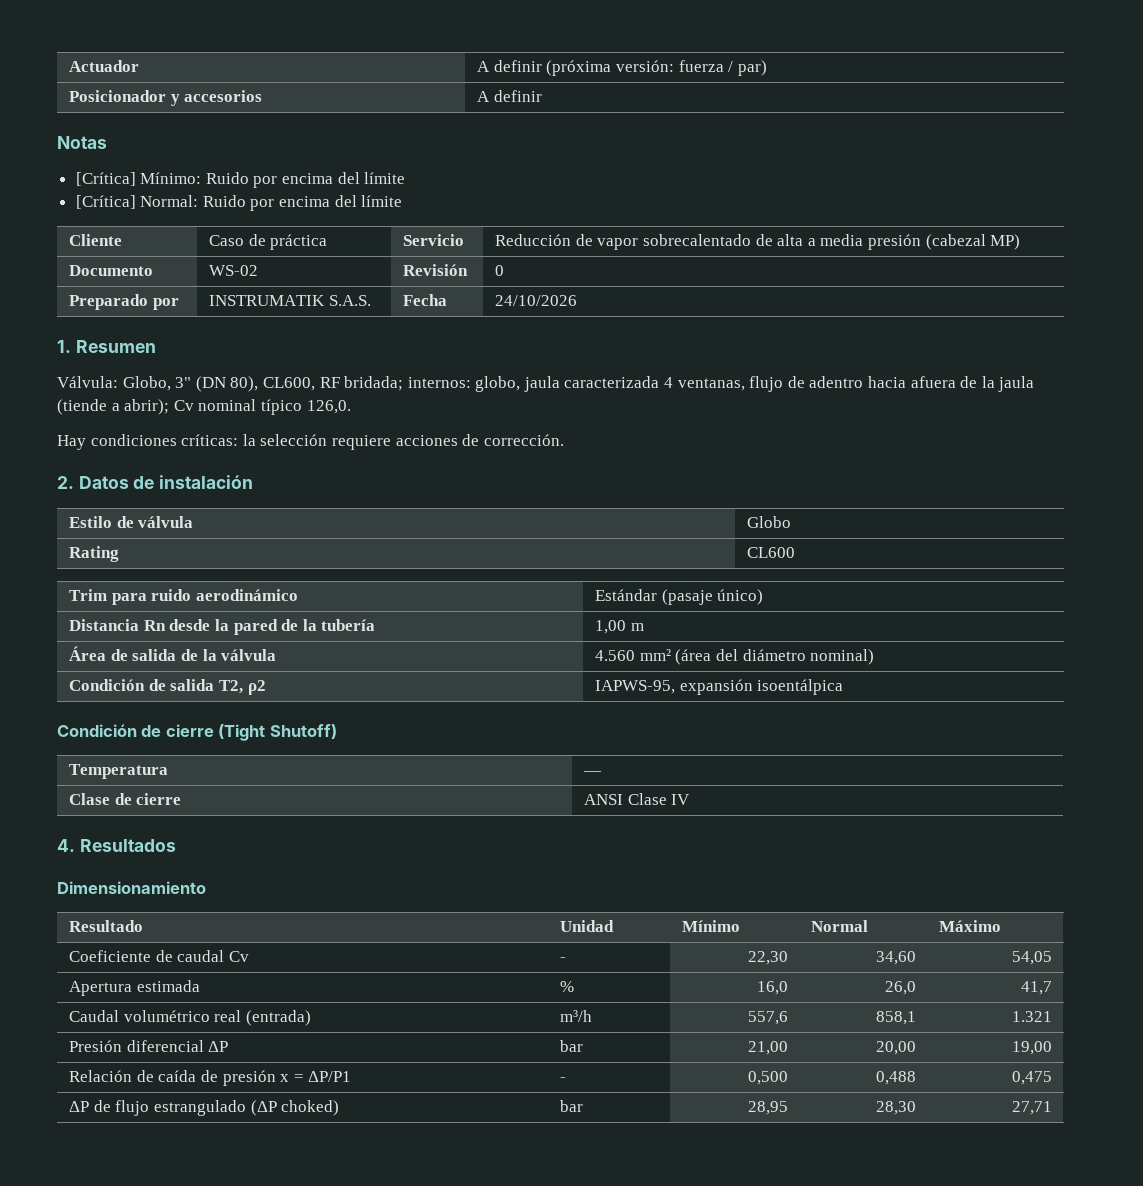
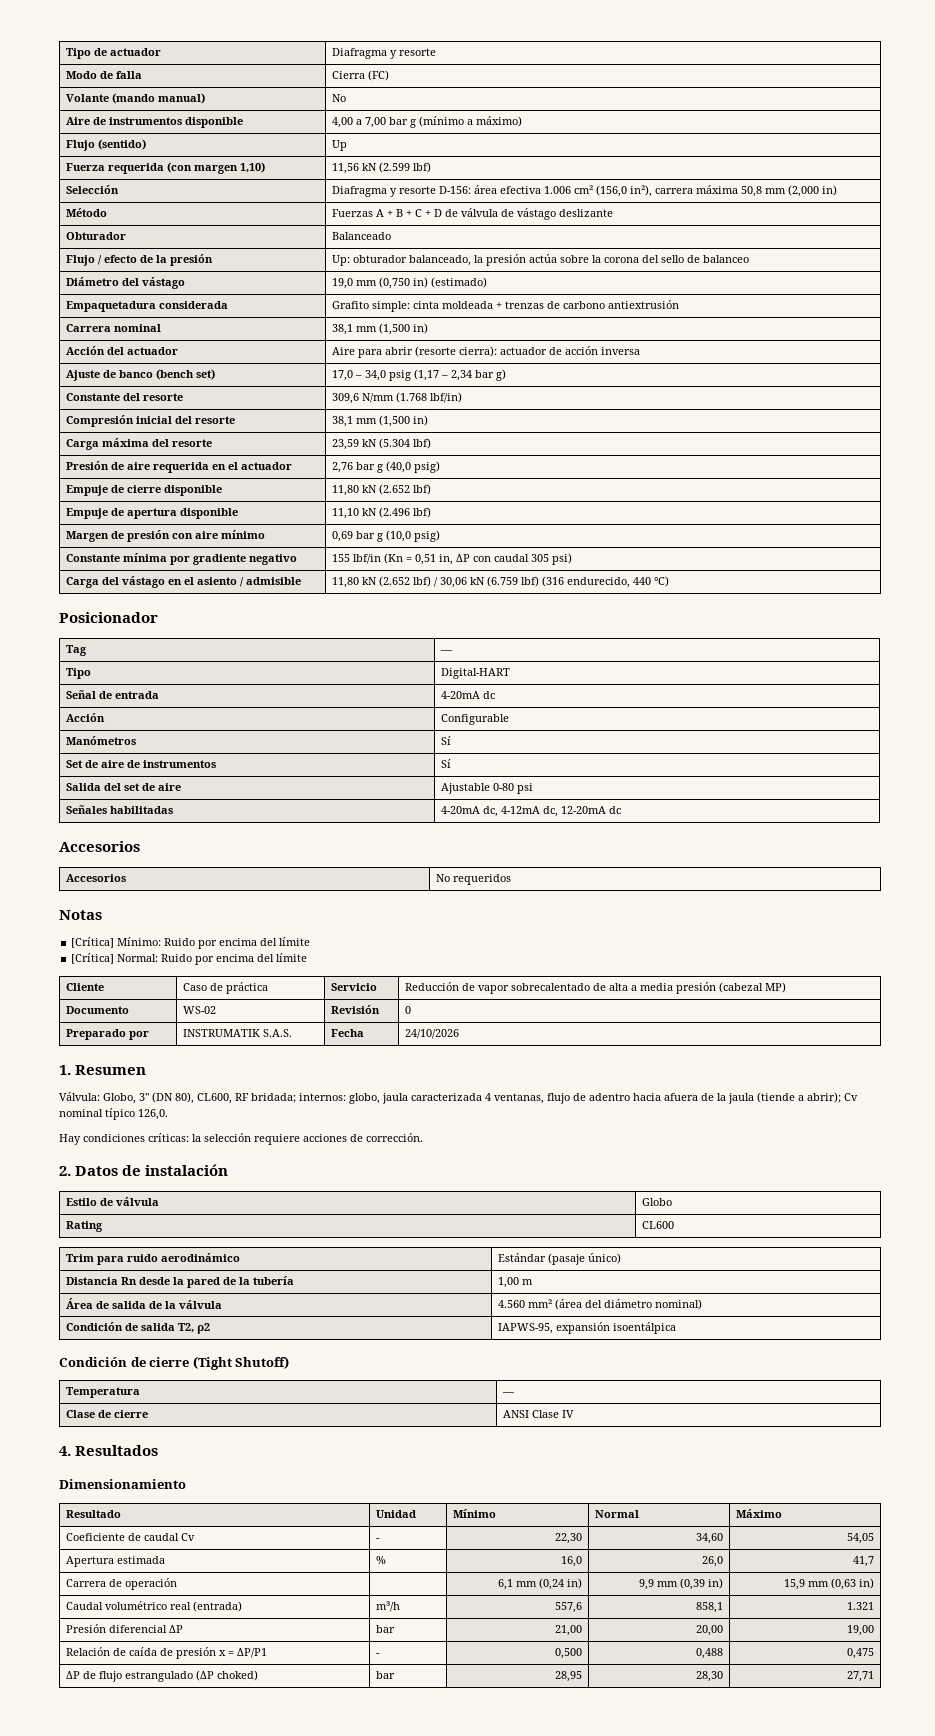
[69,60,140,72] [477,60,767,76] [69,90,263,106] [477,90,542,102] Actuador | A definir (próxima versión: fuerza / par) // Posicionador y accesorios | A definir -> [65,48,161,59] [331,48,436,59] [65,71,142,79] [331,70,389,81] [65,93,205,104] [331,94,346,102] [65,117,243,128] [331,116,522,128] [65,139,146,151] [331,140,347,151] [65,162,265,174] [331,162,431,174] [65,185,119,194] [331,185,837,197] [65,208,107,217] [331,208,613,220] [65,232,126,240] [331,232,391,240] [65,254,213,266] [331,254,749,266] [65,277,185,289] [331,277,487,289] [65,301,228,312] [331,300,679,312] [65,324,161,332] [331,323,428,335] [65,346,178,355] [331,346,640,358] [65,369,215,381] [331,369,506,381] [65,393,183,401] [331,392,462,404] [65,415,235,427] [331,415,428,427] [65,438,212,450] [331,438,431,450] [65,461,292,473] [331,461,440,473] [65,485,222,496] [331,484,431,496] [65,508,238,519] [331,507,431,519] [65,530,265,542] [331,530,440,542] [65,553,297,565] [331,553,572,565] [65,576,301,588] [331,576,669,588] [59,612,158,623] [65,645,87,656] [439,650,453,653] [65,668,91,679] [440,668,510,679] [65,690,159,699] [440,691,495,699] [65,713,105,722] [440,714,509,725] [65,736,136,745] [440,736,451,745] [65,760,216,768] [440,759,451,768] [65,783,181,791] [440,783,533,794] [65,805,173,814] [440,806,621,817] [59,841,140,852] [65,874,126,882] [435,874,511,885] Tipo de actuador | Diafragma y resorte // Modo de falla | Cierra (FC) // Volante (mando manual) | No // Aire de instrumentos disponible | 4,00 a 7,00 bar g (mínimo a máximo) // Flujo (sentido) | Up // Fuerza requerida (con margen 1,10) | 11,56 kN (2.599 lbf) // Selección | Diafragma y resorte D-156: área efectiva 1.006 cm² (156,0 in²), carrera máxima 50,8 mm (2,000 in) // Método | Fuerzas A + B + C + D de válvula de vástago deslizante // Obturador | Balanceado // Flujo / efecto de la presión | Up: obturador balanceado, la presión actúa sobre la corona del sello de balanceo // Diámetro del vástago | 19,0 mm (0,750 in) (estimado) // Empaquetadura considerada | Grafito simple: cinta moldeada + trenzas de carbono antiextrusión // Carrera nominal | 38,1 mm (1,500 in) // Acción del actuador | Aire para abrir (resorte cierra): actuador de acción inversa // Ajuste de banco (bench set) | 17,0 – 34,0 psig (1,17 – 2,34 bar g) // Constante del resorte | 309,6 N/mm (1.768 lbf/in) // Compresión inicial del resorte | 38,1 mm (1,500 in) // Carga máxima del resorte | 23,59 kN (5.304 lbf) // Presión de aire requerida en el actuador | 2,76 bar g (40,0 psig) // Empuje de cierre disponible | 11,80 kN (2.652 lbf) // Empuje de apertura disponible | 11,10 kN (2.496 lbf) // Margen de presión con aire mínimo | 0,69 bar g (10,0 psig) // Constante mínima por gradiente negativo | 155 lbf/in (Kn = 0,51 in, ΔP con caudal 305 psi) // Carga del vástago en el asiento / admisible | 11,80 kN (2.652 lbf) / 30,06 kN (6.759 lbf) (316 endurecido, 440 °C) // Posicionador // Tag | — // Tipo | Digital-HART // Señal de entrada | 4-20mA dc // Acción | Configurable // Manómetros | Sí // Set de aire de instrumentos | Sí // Salida del set de aire | Ajustable 0-80 psi // Señales habilitadas | 4-20mA dc, 4-12mA dc, 12-20mA dc // Accesorios // Accesorios | No requeridos
(1052, 988) none -> [65,1578,177,1590] [498,1578,583,1590] [639,1578,724,1590] [784,1578,875,1590] // Carrera de operación | | 6,1 mm (0,24 in) | 9,9 mm (0,39 in) | 15,9 mm (0,63 in)

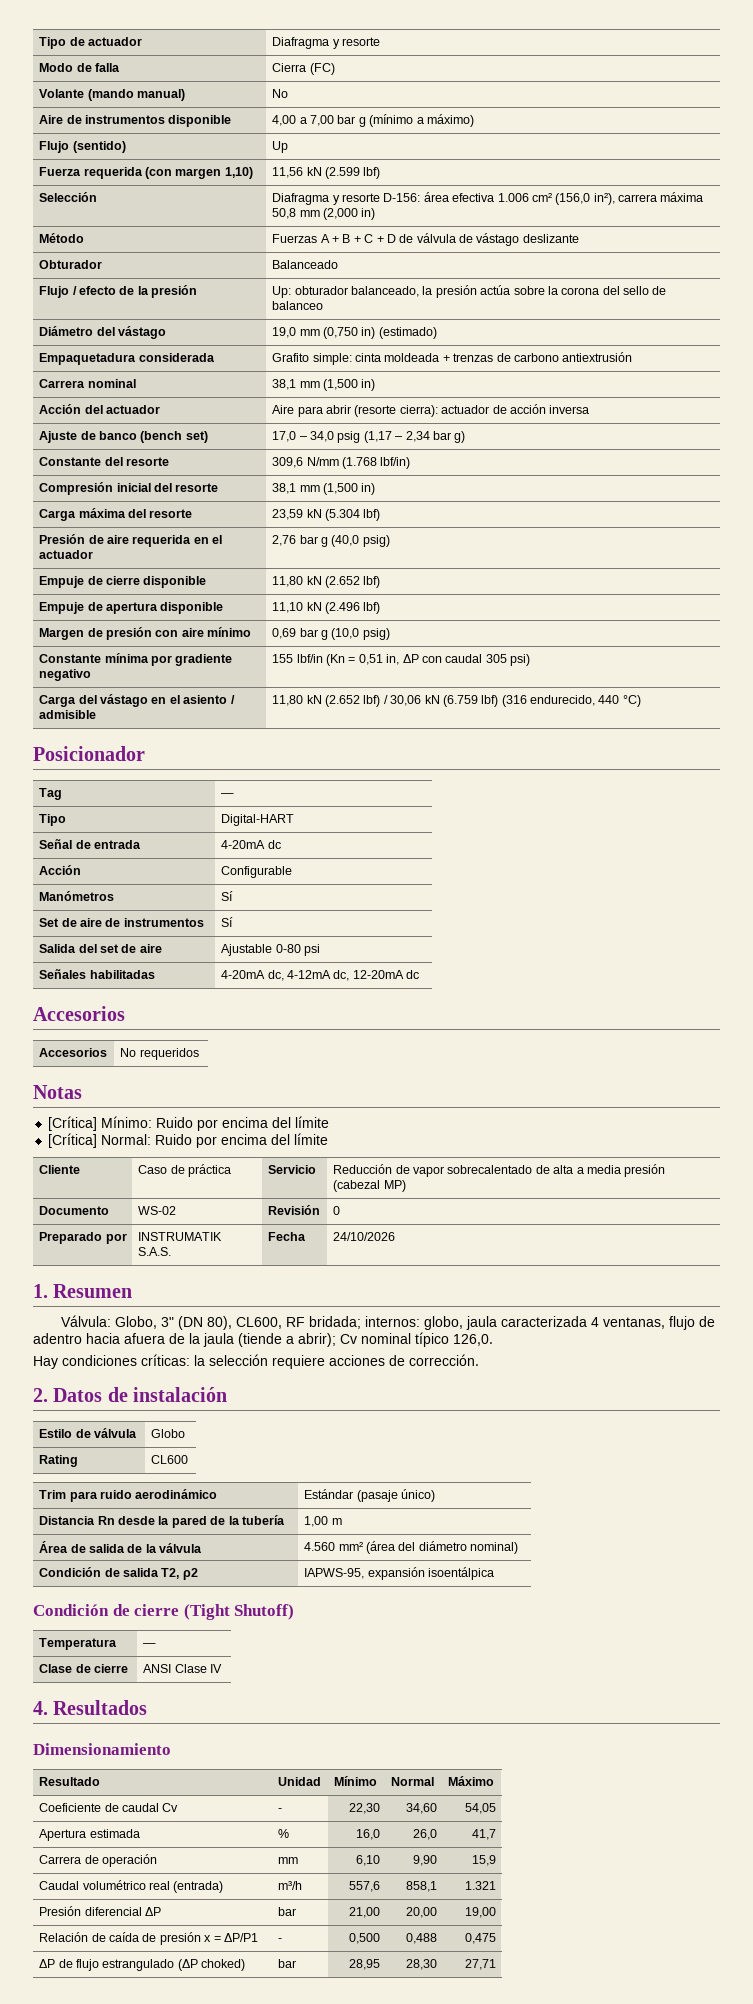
[498,1578,583,1590] [639,1578,724,1590] [784,1578,875,1590] | 6,1 mm (0,24 in) | 9,9 mm (0,39 in) | 15,9 mm (0,63 in) -> [278,1857,299,1864] [355,1855,380,1866] [412,1855,437,1866] [471,1855,496,1866] mm | 6,10 | 9,90 | 15,9

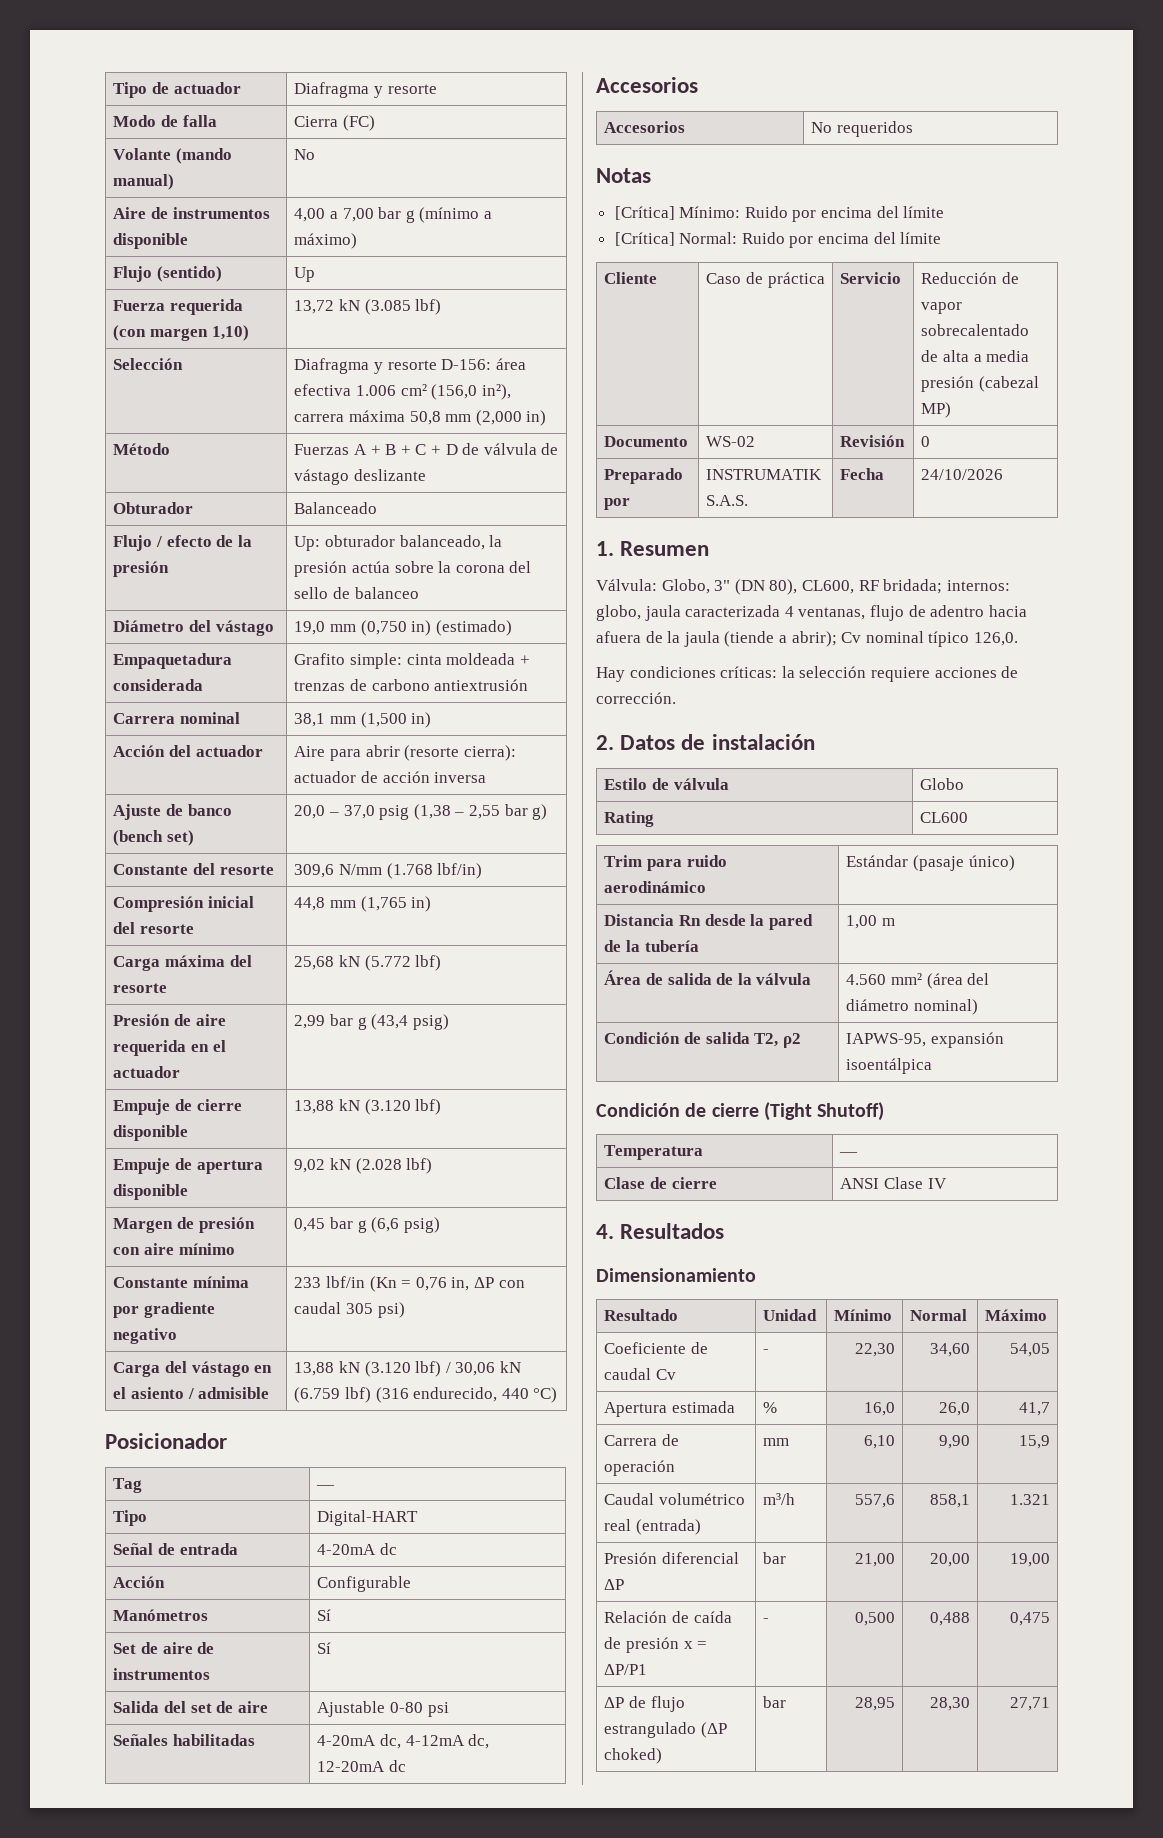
[272,167,361,179] 11,56 kN (2.599 -> [294,299,411,315] 13,72 kN (3.085
[272,431,430,443] 17,0 – 34,0 psig (1,17 – 2,34 -> [294,804,500,820] 20,0 – 37,0 psig (1,38 – 2,55
[272,483,359,495] 38,1 mm (1,500 -> [294,896,407,912] 44,8 mm (1,765
[272,509,361,521] 23,59 kN (5.304 -> [294,955,411,971] 25,68 kN (5.772
[272,535,360,547] 2,76 bar g (40,0 -> [294,1014,409,1030] 2,99 bar g (43,4
[272,576,361,588] 11,80 kN (2.652 -> [294,1099,411,1115] 13,88 kN (3.120
[272,602,361,614] 11,10 kN (2.496 -> [294,1158,402,1174] 9,02 kN (2.028
[272,628,360,640] 0,69 bar g (10,0 -> [294,1217,400,1233] 0,45 bar g (6,6
[272,654,294,663] 155 -> [294,1277,322,1288] 233
[358,654,383,665] 0,51 -> [415,1277,447,1291] 0,76
[272,695,361,707] 11,80 kN (2.652 -> [294,1361,411,1377] 13,88 kN (3.120

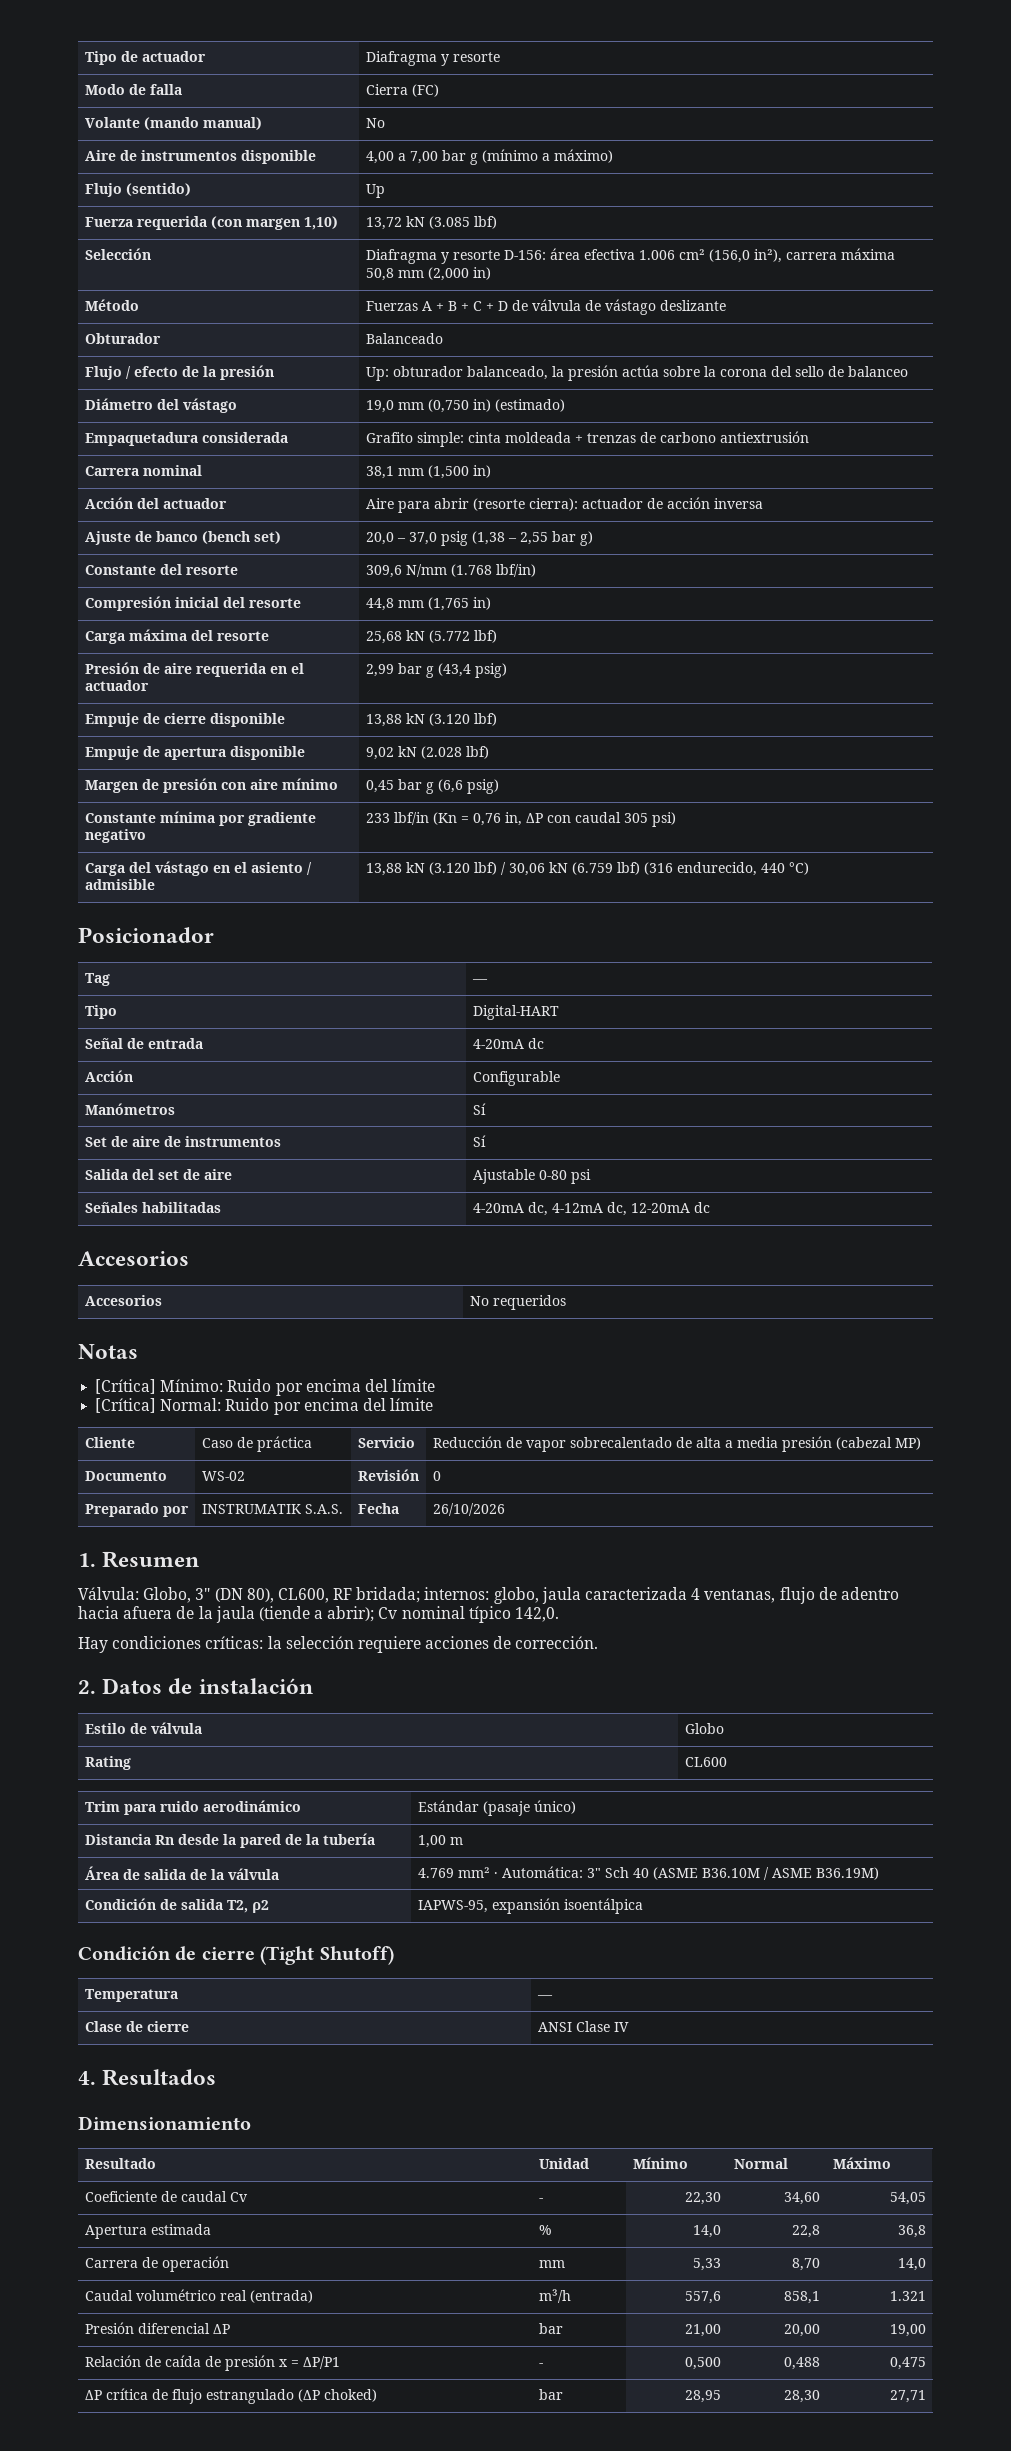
[921,469,1004,480] 24/10/2026 -> [432,1503,505,1516] 26/10/2026
[973,632,1018,646] 126,0. -> [515,1607,560,1622] 142,0.
[846,973,990,989] [846,999,978,1015] 4.560 mm² (área del diámetro nominal) -> [417,1866,879,1880] 4.769 mm² · Automática: 3" Sch 40 (ASME B36.10M / ASME B36.19M)
[863,1402,895,1416] [938,1402,970,1416] [1018,1402,1050,1416] 16,0 | 26,0 | 41,7 -> [693,2225,722,2238] [792,2225,821,2238] [898,2225,927,2238] 14,0 | 22,8 | 36,8
[863,1435,895,1449] [938,1435,970,1449] [1018,1435,1050,1449] 6,10 | 9,90 | 15,9 -> [693,2258,722,2271] [792,2258,821,2271] [898,2258,927,2271] 5,33 | 8,70 | 14,0
(625, 1702) none -> [105,2388,148,2400] crítica

